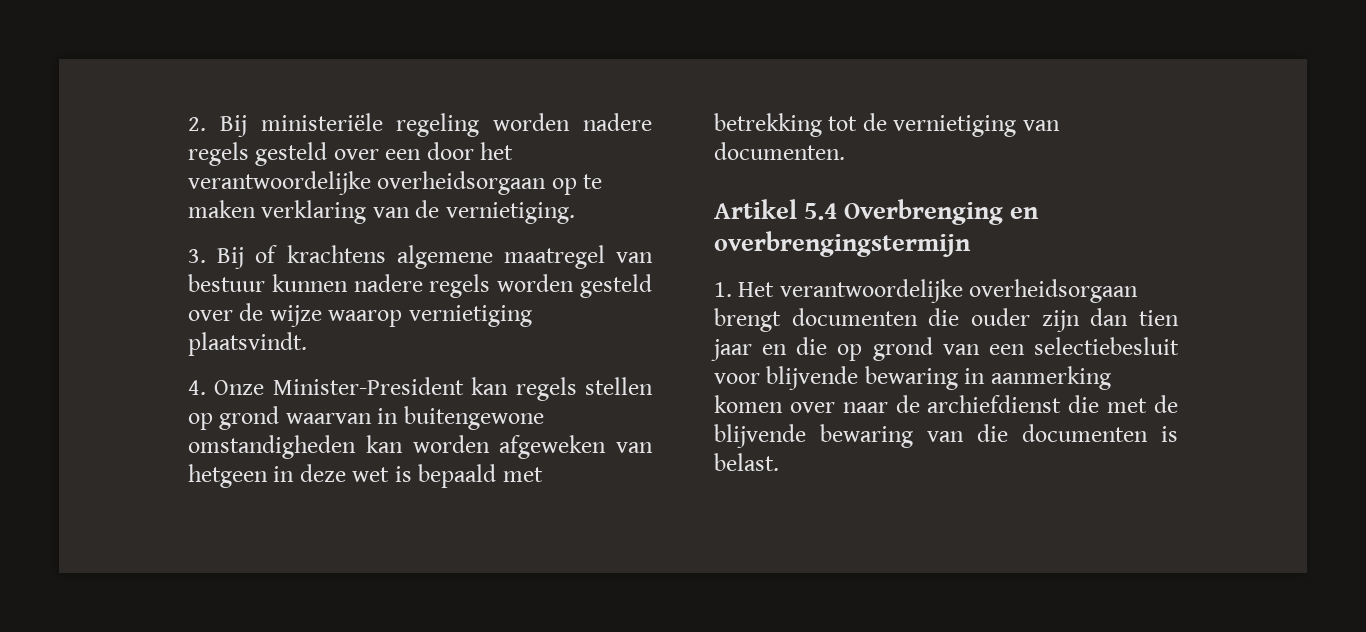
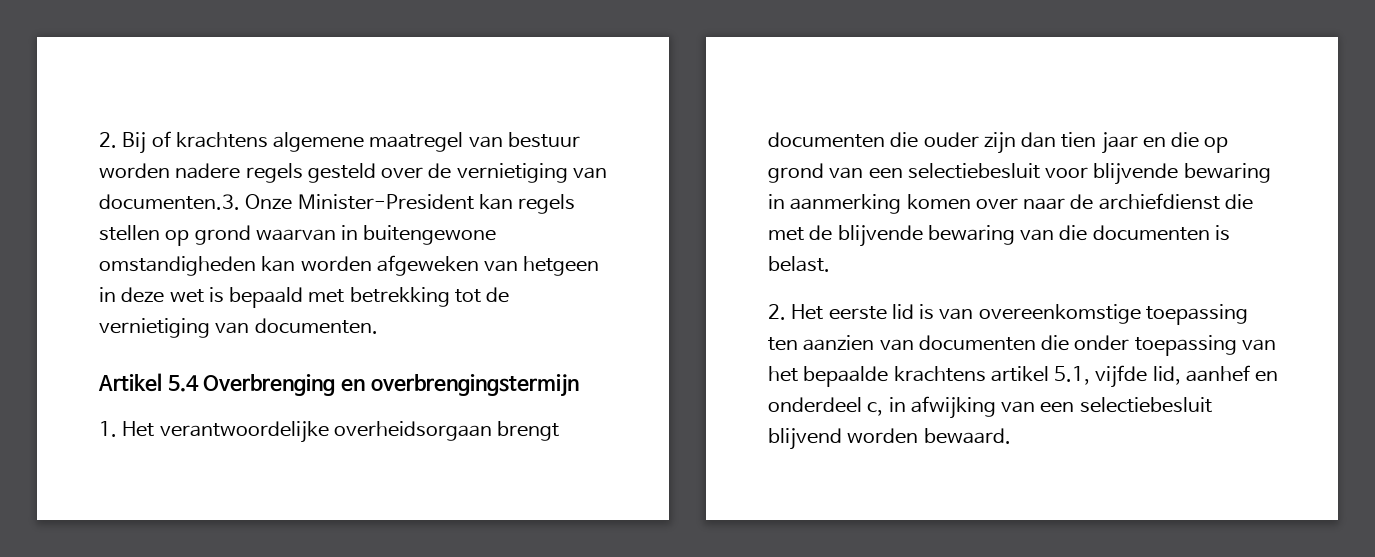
[260,113,652,137] [188,142,514,166] [188,171,603,195] [188,200,575,224] [188,247,245,269] ministeriële regeling worden nadere regels gesteld over een door het verantwoordelijke overheidsorgaan op te maken verklaring van de vernietiging. // 3. Bij -> (147, 143) none
[271,274,575,298] kunnen nadere regels worden -> [99,163,303,183] worden nadere regels
[269,305,532,327] [188,332,307,356] [188,380,206,395] wijze waarop vernietiging plaatsvindt. // 4. -> [456,163,607,183] [99,194,240,210] vernietiging van documenten.3.
(779, 462) none -> [768,304,1248,325] [768,335,1276,356] [768,365,1279,388] [768,396,1212,419] [768,428,1011,450] // 2. Het eerste lid is van overeenkomstige toepassing ten aanzien van documenten die onder toepassing van het bepaalde krachtens artikel 5.1, vijfde lid, aanhef en onderdeel c, in afwijking van een selectiebesluit blijvend worden bewaard.

